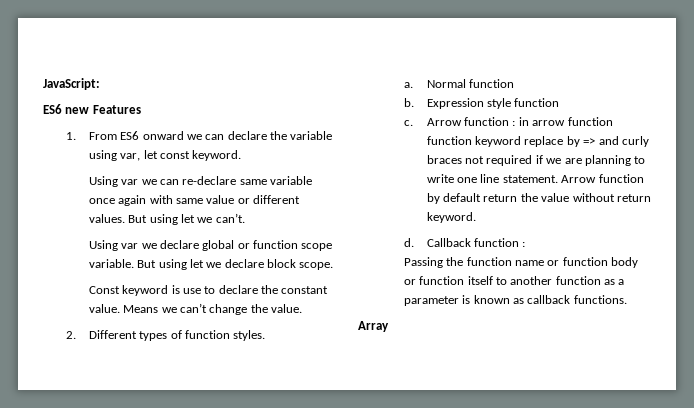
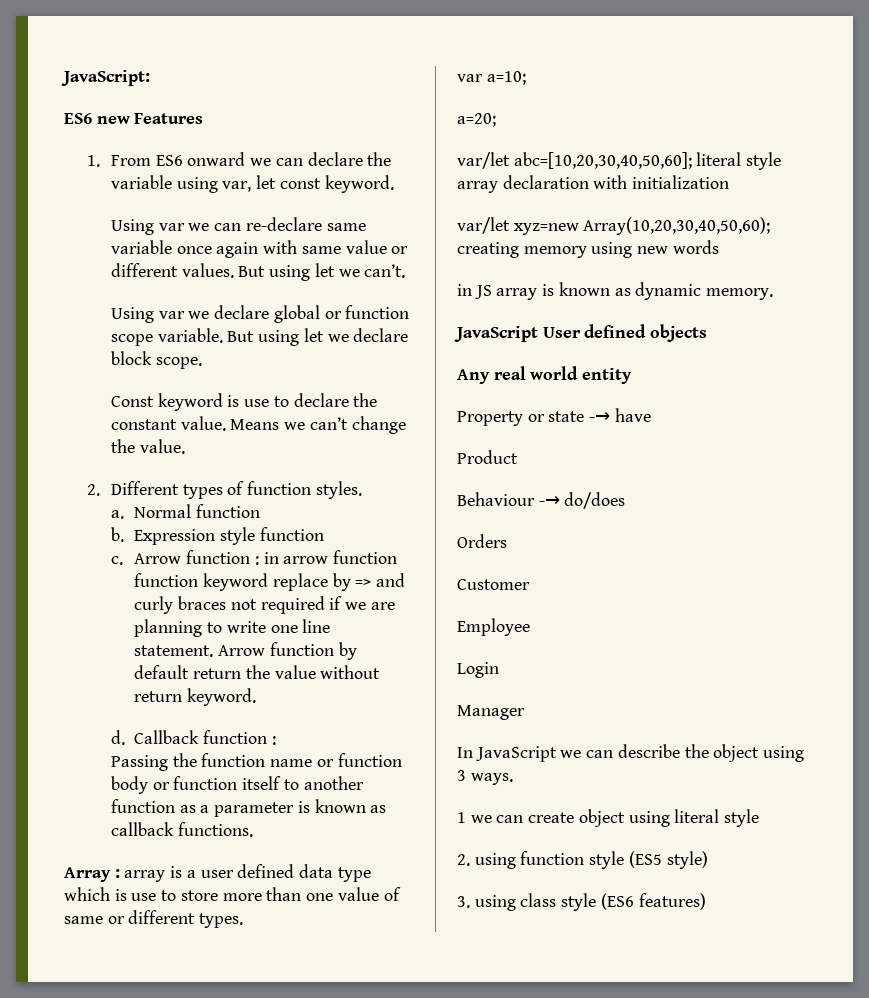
(389, 326) none -> [114,864,371,882] [64,887,401,901] [64,910,244,928] [457,71,526,85] [457,113,496,127] [457,152,782,170] [457,175,730,193] [457,217,771,235] [457,240,719,258] [457,282,774,300] [454,324,708,342] [457,366,633,384] [457,408,651,426] [457,450,518,464] [457,492,626,509] [457,534,507,548] [457,579,530,590] [457,618,530,636] [457,662,499,678] [457,705,525,720] [457,744,805,762] [457,770,513,785] [457,809,760,827] [457,851,708,869] [457,893,706,911] : array is a user defined data type which is use to store more than one value of same or different types. // var a=10; // a=20; // var/let abc=[10,20,30,40,50,60]; literal style array declaration with initialization // var/let xyz=new Array(10,20,30,40,50,60); creating memory using new words // in JS array is known as dynamic memory. // JavaScript User defined objects // Any real world entity // Property or state -→ have // Product // Behaviour -→ do/does // Orders // Customer // Employee // Login // Manager // In JavaScript we can describe the object using 3 ways. // 1 we can create object using literal style // 2. using function style (ES5 style) // 3. using class style (ES6 features)

